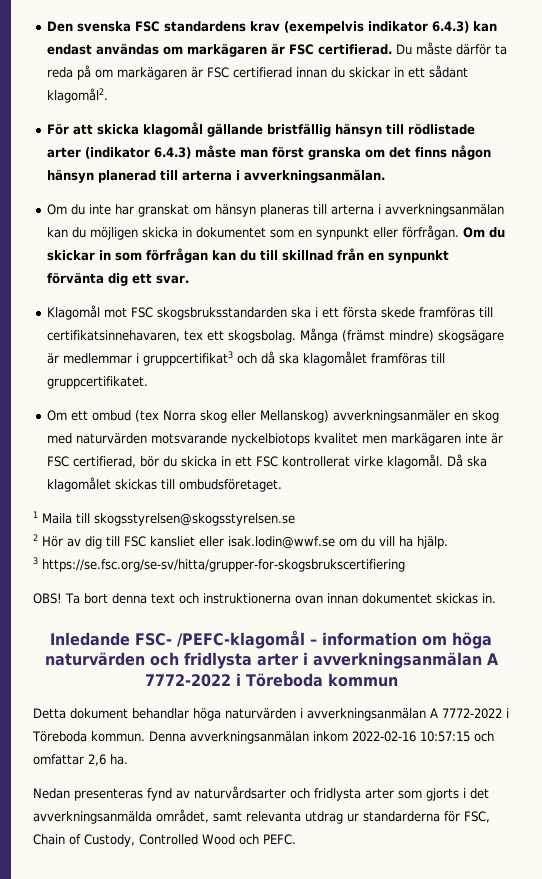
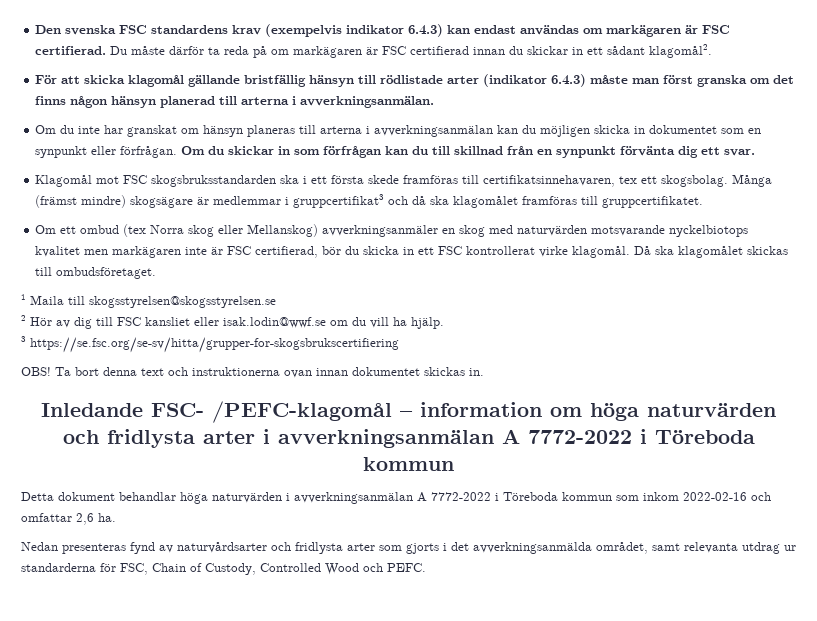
[90,731,309,744] kommun. Denna avverkningsanmälan -> [562,492,639,501] kommun som
[419,731,470,742] 10:57:15 -> (747, 496) none

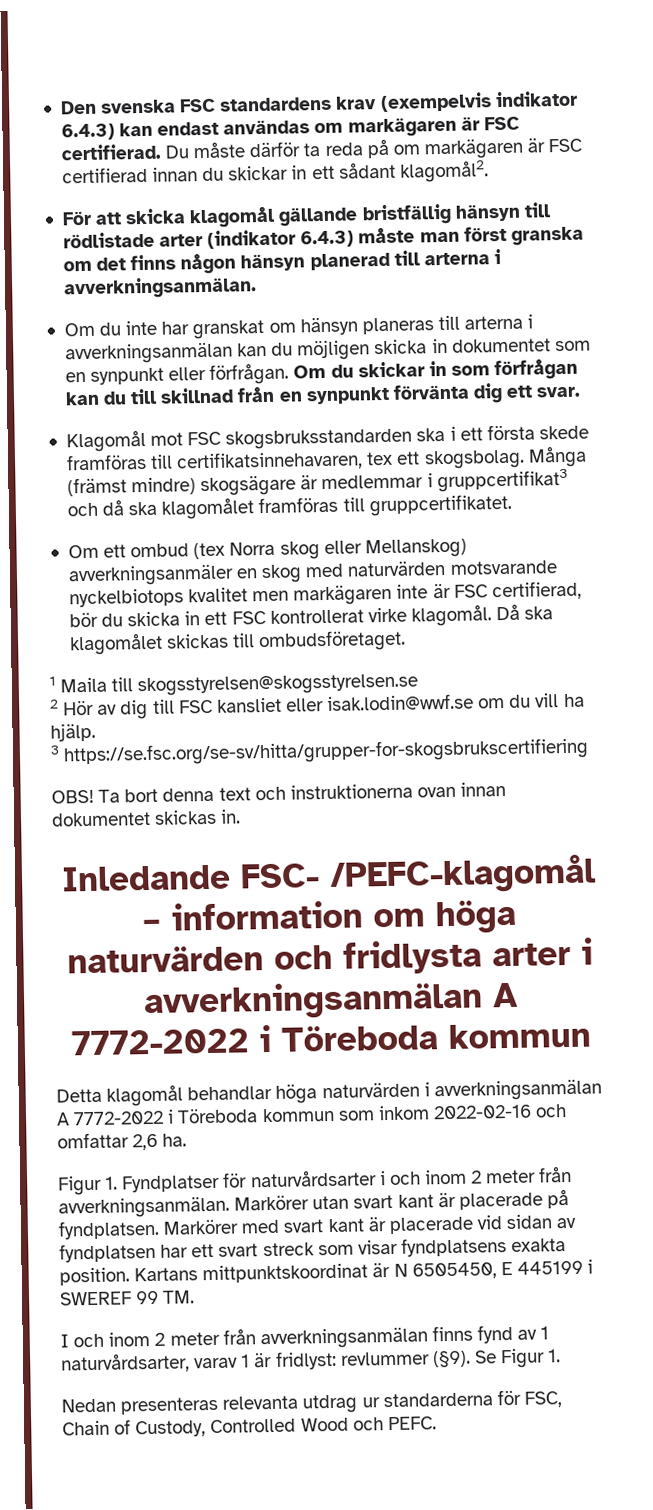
[58,492,115,501] dokument -> [106,1084,184,1107] klagomål
[21,542,680,554] Nedan presenteras fynd av naturvårdsarter och fridlysta arter som gjorts i det avverkningsanmälda området, samt -> [58,1165,573,1196] [58,1189,569,1219] [58,1214,577,1240] [59,1237,567,1263] [59,1259,594,1286] [59,1290,196,1306] [60,1324,550,1350] [61,1348,562,1374] [61,1396,220,1415] Figur 1. Fyndplatser för naturvårdsarter i och inom 2 meter från avverkningsanmälan. Markörer utan svart kant är placerade på fyndplatsen. Markörer med svart kant är placerade vid sidan av fyndplatsen har ett svart streck som visar fyndplatsens exakta position. Kartans mittpunktskoordinat är N 6505450, E 445199 i SWEREF 99 TM. // I och inom 2 meter från avverkningsanmälan finns fynd av 1 naturvårdsarter, varav 1 är fridlyst: revlummer (§9). Se Figur 1. // Nedan presenteras

